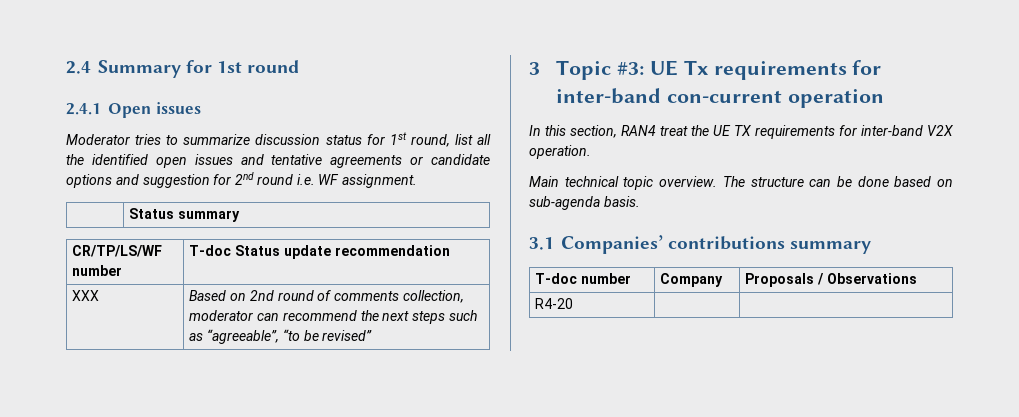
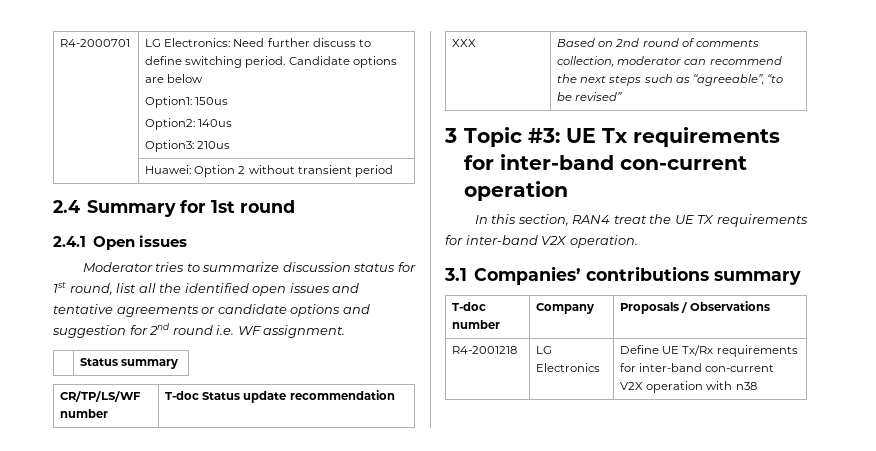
(66, 67) none -> [60,39,131,47] [145,38,371,47] [145,56,397,68] [145,74,204,83] [145,96,229,108] [145,118,233,130] [145,140,231,152] [145,165,393,177] R4-2000701 | LG Electronics: Need further discuss to define switching period. Candidate options are below // Option1: 150us // Option2: 140us // Option3: 210us // | Huawei: Option 2 without transient period //
[529,176,953,190] [529,196,640,210] // Main technical topic overview. The structure can be done based on sub-agenda basis. -> (638, 241) none
[535,298,574,309] R4-20 | | -> [452,346,518,354] [536,346,553,354] [536,363,601,372] [620,345,798,357] [620,363,775,372] [620,381,757,393] R4-2001218 | LG Electronics | Define UE Tx/Rx requirements for inter-band con-current V2X operation with n38

